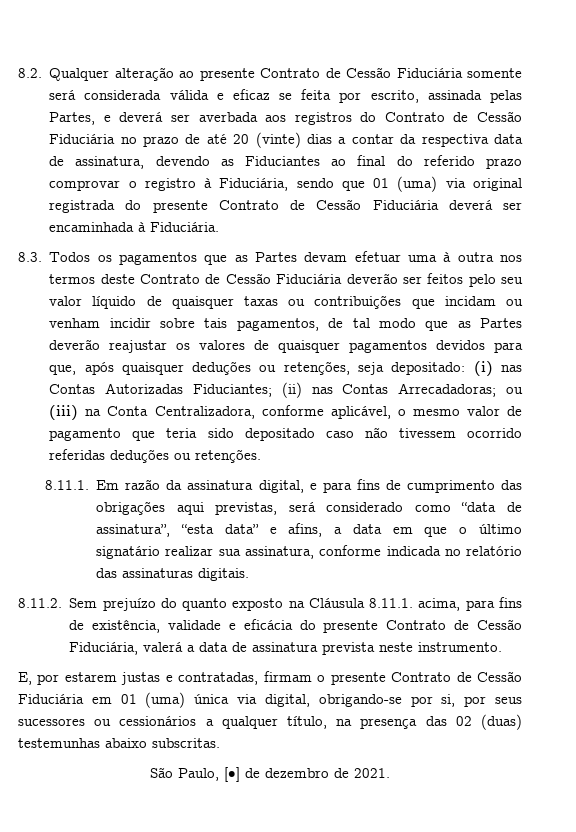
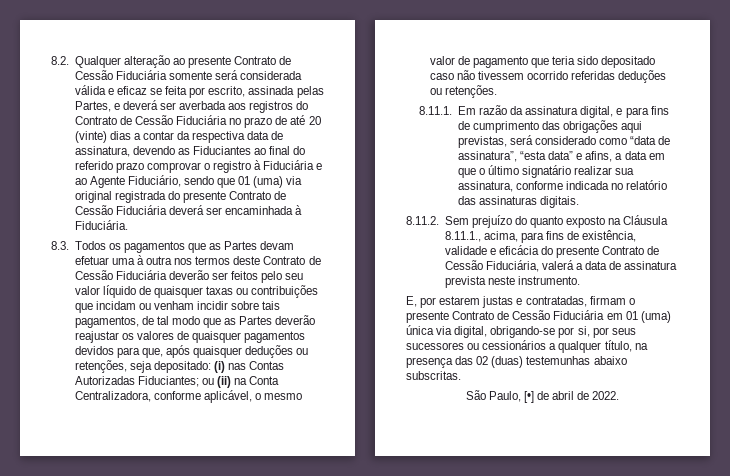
[219,178,289,191] Fiduciária, -> [263,160,323,170] [74,175,181,188] Fiduciária e ao Agente Fiduciário,
[281,382,523,398] [49,405,79,421] (ii) nas Contas Arrecadadoras; ou (iii) -> [201,376,232,388] ou (ii)
[369,598,414,608] 8.11.1. -> [444,231,481,242] 8.11.1.,
[265,768,390,778] dezembro de 2021. -> [552,391,620,400] abril de 2022.

